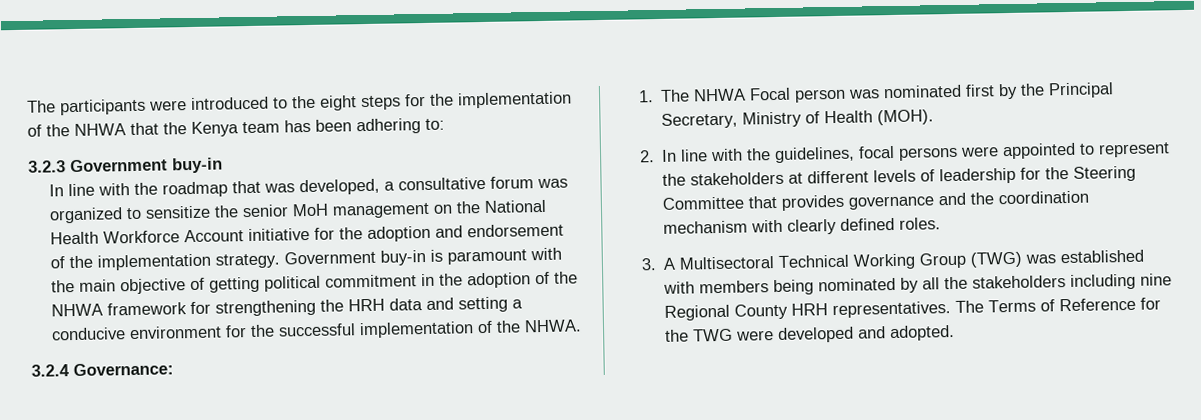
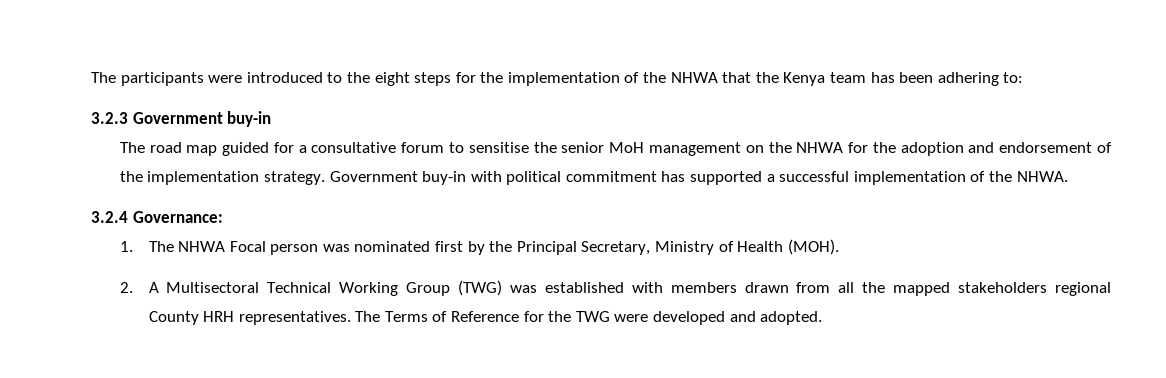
[49,176,569,198] [49,205,212,224] In line with the roadmap that was developed, a consultative forum was organized to sensitize -> [119,142,529,156] The road map guided for a consultative forum to sensitise
[484,199,548,213] [50,227,311,245] National Health Workforce Account initiative -> [796,142,844,153] NHWA
[430,247,563,265] [51,271,579,295] [51,296,524,317] [51,324,276,341] is paramount with the main objective of getting political commitment in the adoption of the NHWA framework for strengthening the HRH data and setting a conducive environment for the -> [470,171,775,185] with political commitment has supported a
[661,142,1171,164] [662,165,1137,186] [662,190,1090,211] [663,217,942,235] [641,258,658,271] In line with the guidelines, focal persons were appointed to represent the stakeholders at different levels of leadership for the Steering Committee that provides governance and the coordination mechanism with clearly defined roles. // 3. -> (133, 287) none
[773,273,1173,296] [664,304,731,321] being nominated by all the stakeholders including nine Regional -> [744,282,1112,296] drawn from all the mapped stakeholders regional

